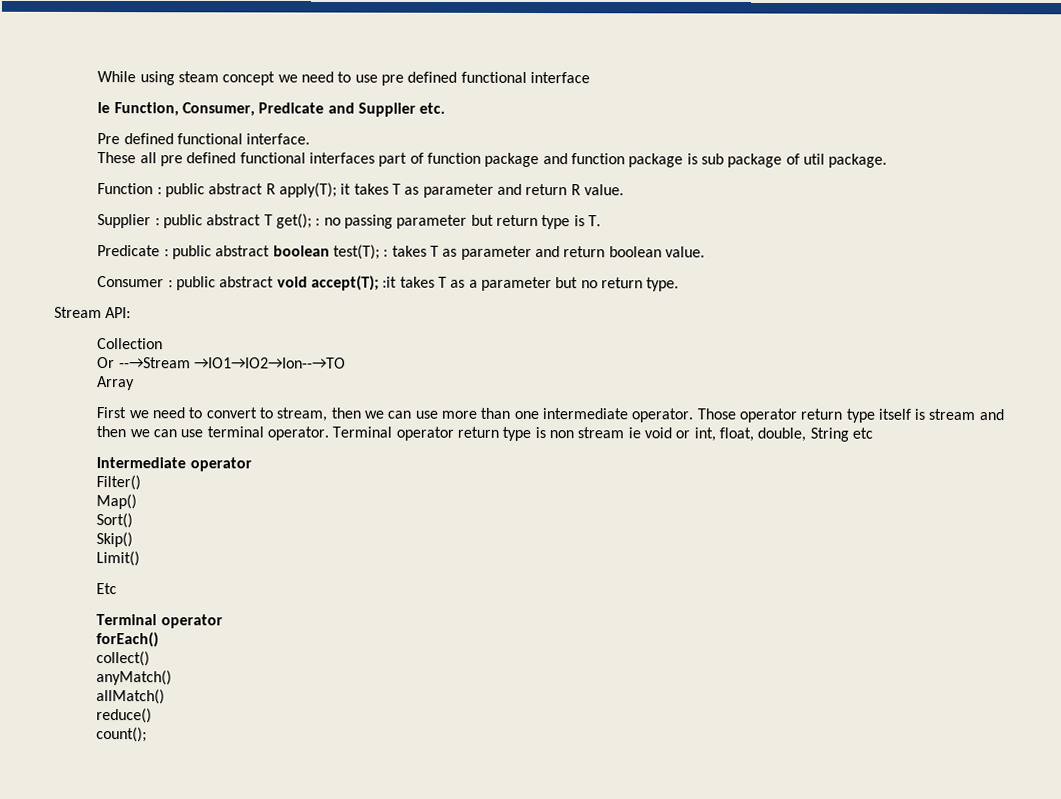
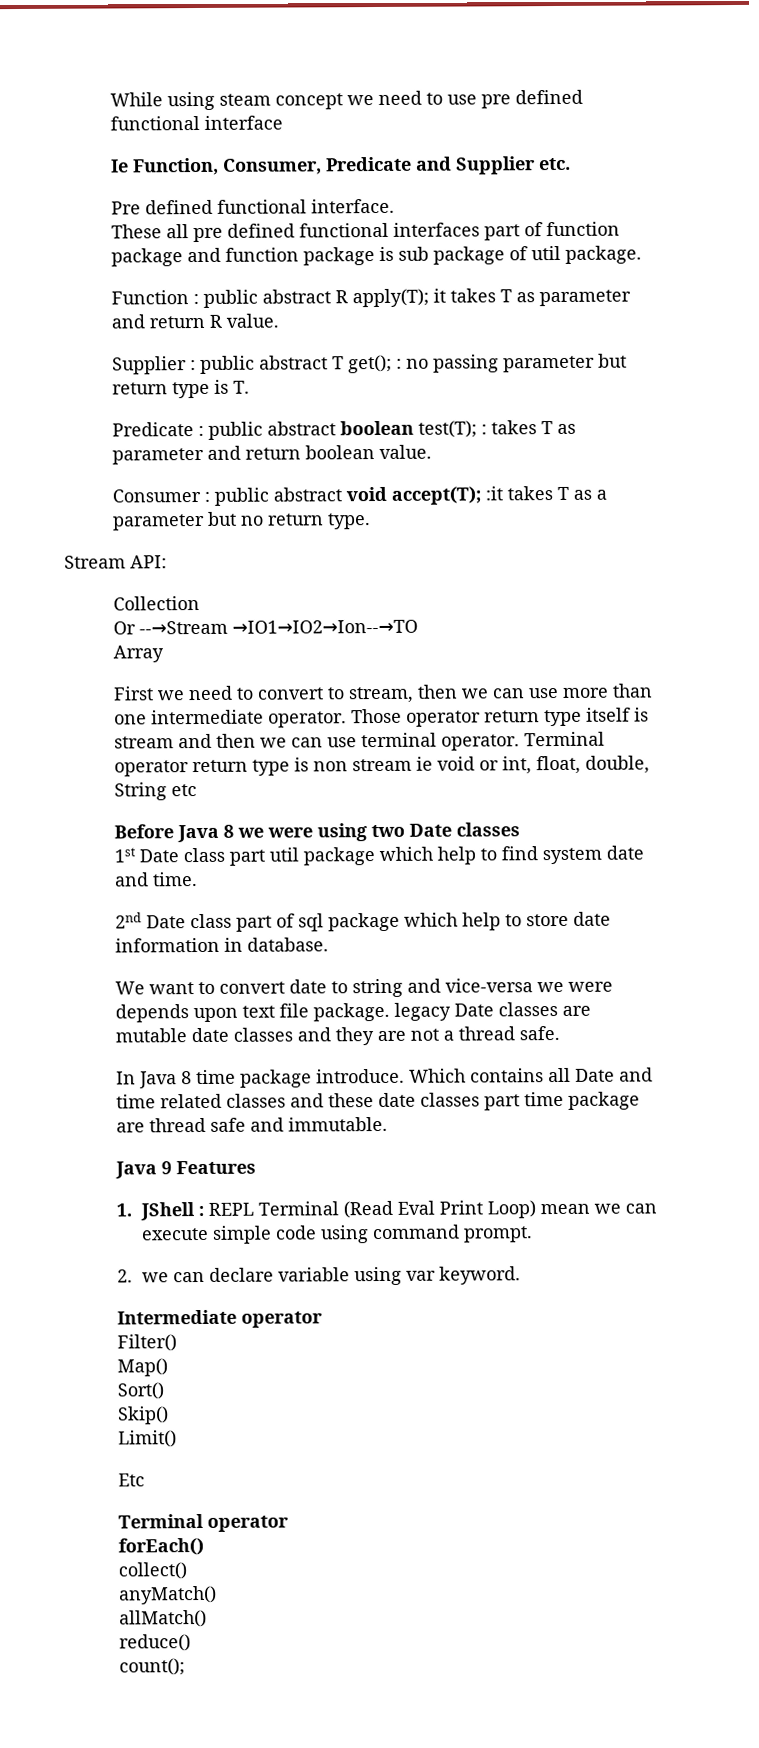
(873, 433) none -> [114,822,521,843] [114,845,645,866] [114,872,199,887] [115,911,612,932] [115,937,330,953] [115,978,614,998] [115,1002,592,1023] [115,1025,561,1046] [116,1067,654,1089] [116,1091,641,1111] [116,1116,389,1133] [115,1160,257,1179] [116,1200,658,1221] [141,1224,534,1244] [117,1266,522,1286] // Before Java 8 we were using two Date classes // 1st Date class part util package which help to find system date and time. // 2nd Date class part of sql package which help to store date information in database. // We want to convert date to string and vice-versa we were depends upon text file package. legacy Date classes are mutable date classes and they are not a thread safe. // In Java 8 time package introduce. Which contains all Date and time related classes and these date classes part time package are thread safe and immutable. // Java 9 Features // 1. JShell : REPL Terminal (Read Eval Print Loop) mean we can execute simple code using command prompt. // 2. we can declare variable using var keyword.

